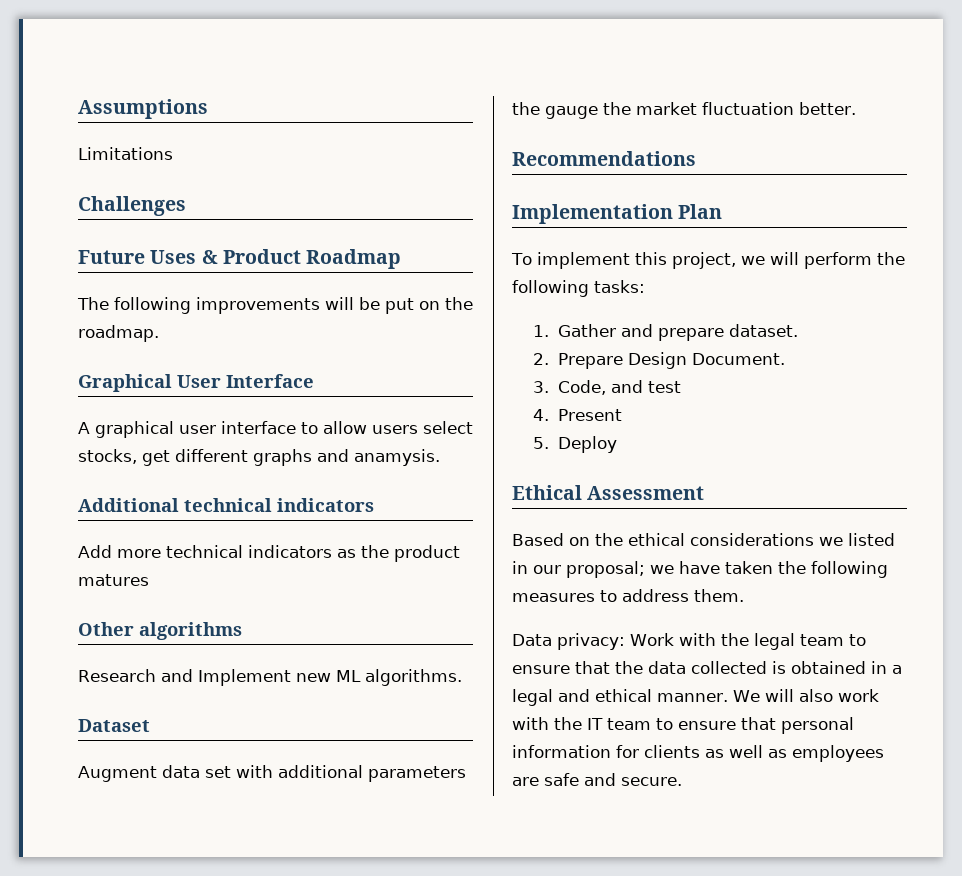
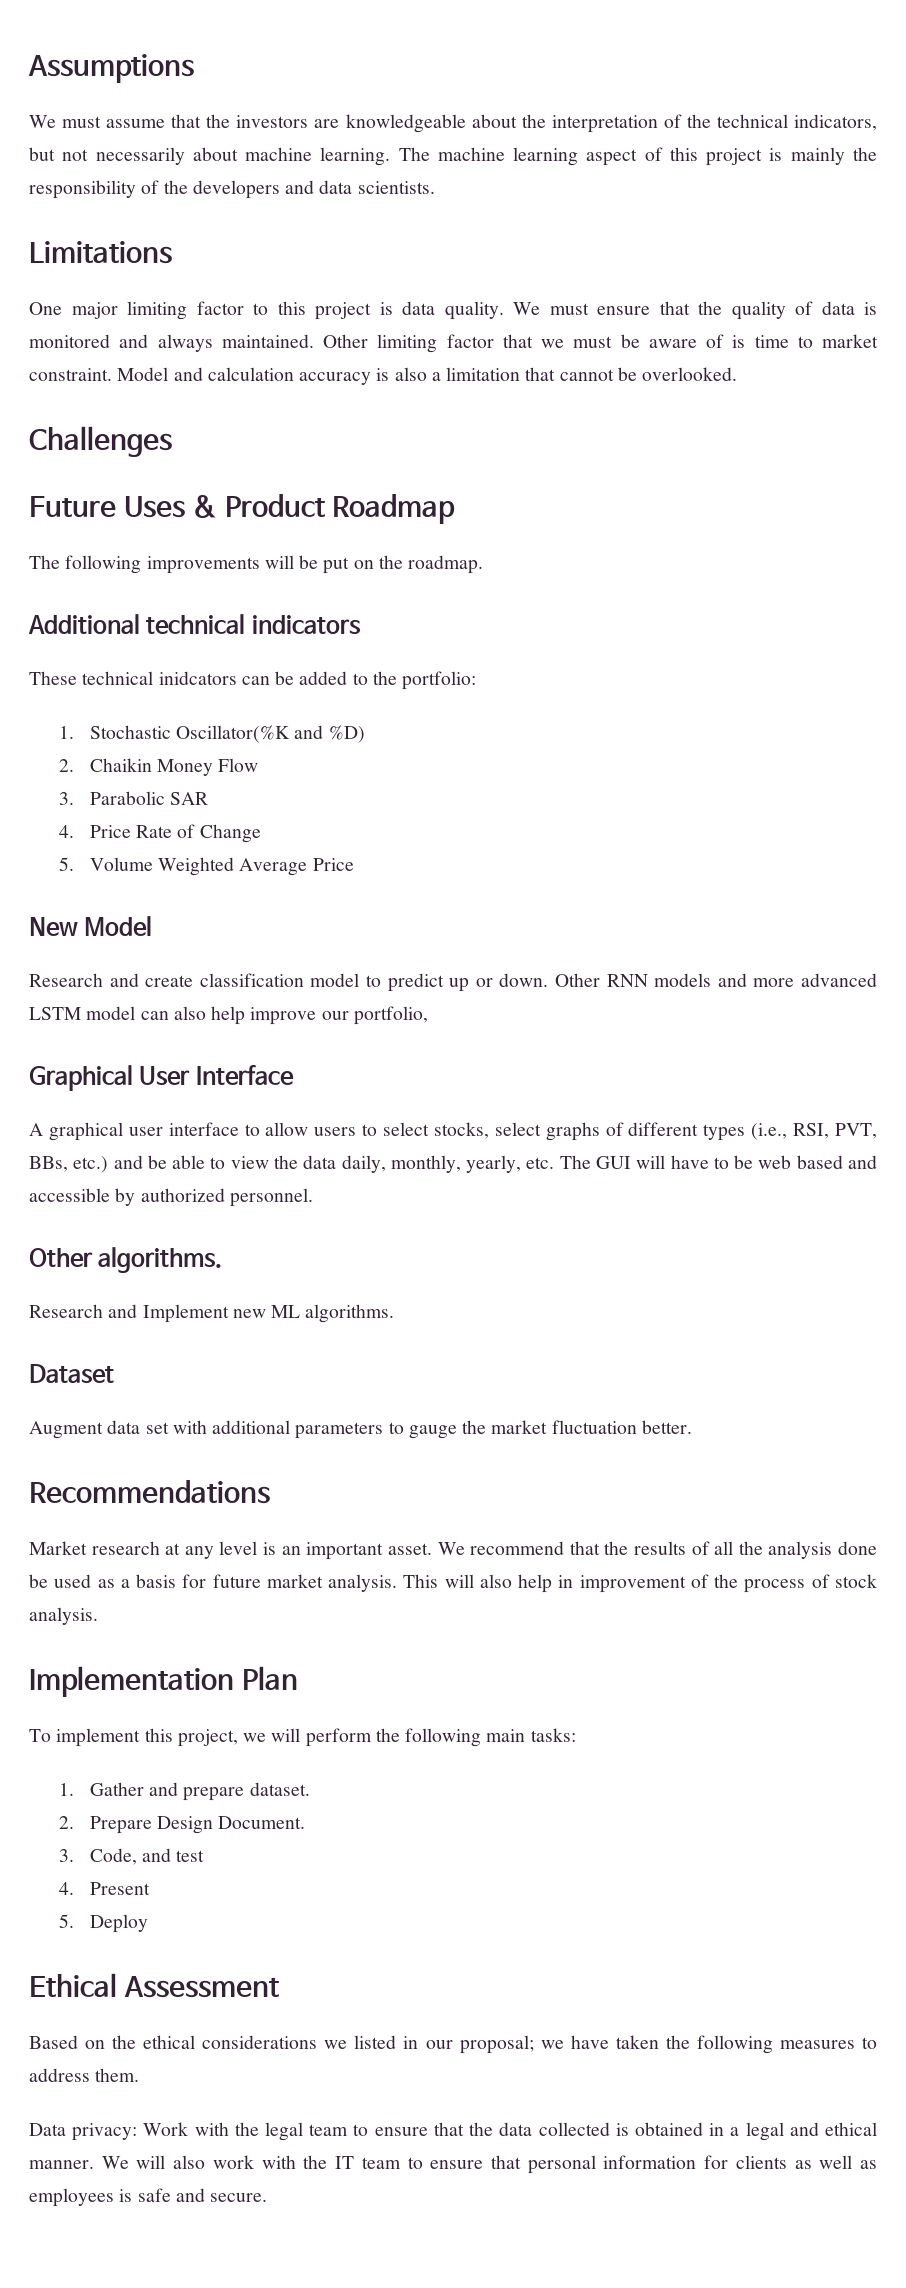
[78,147,173,160] Limitations -> [29,114,877,133] [29,147,877,166] [29,180,435,199] [29,241,172,264] [29,301,877,320] [29,334,878,353] [29,367,738,385] We must assume that the investors are knowledgeable about the interpretation of the technical indicators, but not necessarily about machine learning. The machine learning aspect of this project is mainly the responsibility of the developers and data scientists. // Limitations // One major limiting factor to this project is data quality. We must ensure that the quality of data is monitored and always maintained. Other limiting factor that we must be aware of is time to market constraint. Model and calculation accuracy is also a limitation that cannot be overlooked.
(159, 333) none -> [28,614,361,635] [29,671,477,690] [59,725,365,743] [59,758,259,776] [59,791,208,805] [59,824,261,843] [59,857,354,876] [29,916,153,936] [29,973,878,992] [29,1006,428,1025] // Additional technical indicators // These technical inidcators can be added to the portfolio: // 1. Stochastic Oscillator(%K and %D) // 2. Chaikin Money Flow // 3. Parabolic SAR // 4. Price Rate of Change // 5. Volume Weighted Average Price // New Model // Research and create classification model to predict up or down. Other RNN models and more advanced LSTM model can also help improve our portfolio,
(418, 429) none -> [362,1124,378,1136] to
[142,449,440,466] [78,498,374,512] [78,545,460,562] [78,574,149,586] [78,622,242,640] get different graphs and anamysis. // Additional technical indicators // Add more technical indicators as the product matures // Other algorithms -> [494,1122,877,1141] [29,1155,878,1173] [29,1188,313,1207] [29,1247,223,1273] select graphs of different types (i.e., RSI, PVT, BBs, etc.) and be able to view the data daily, monthly, yearly, etc. The GUI will have to be web based and accessible by authorized personnel. // Other algorithms.
[512,102,540,115] the -> [388,1422,404,1434] to
(696, 158) none -> [29,1541,877,1560] [29,1574,878,1593] [29,1607,98,1625] // Market research at any level is an important asset. We recommend that the results of all the analysis done be used as a basis for future market analysis. This will also help in improvement of the process of stock analysis.
(589, 288) none -> [486,1729,526,1742] main
[512,777,539,786] are -> [119,2189,133,2202] is

